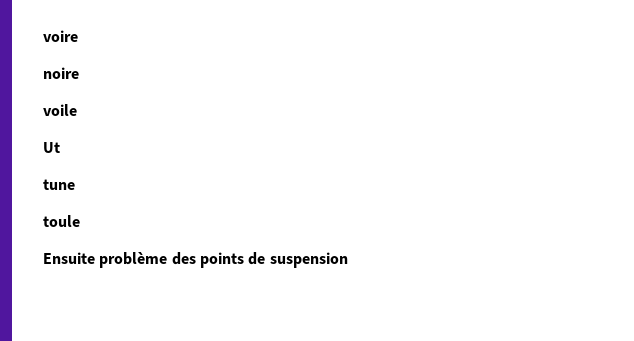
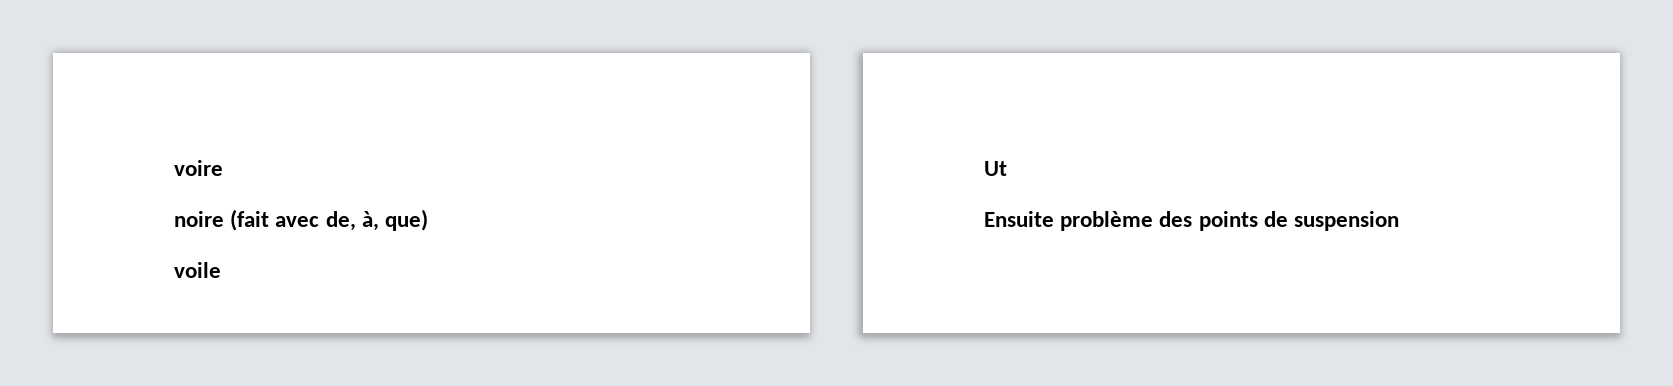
(79, 73) none -> [230,209,429,231] (fait avec de, à, que)
[43,179,75,190] [43,215,80,227] // tune // toule -> (1007, 168) none

